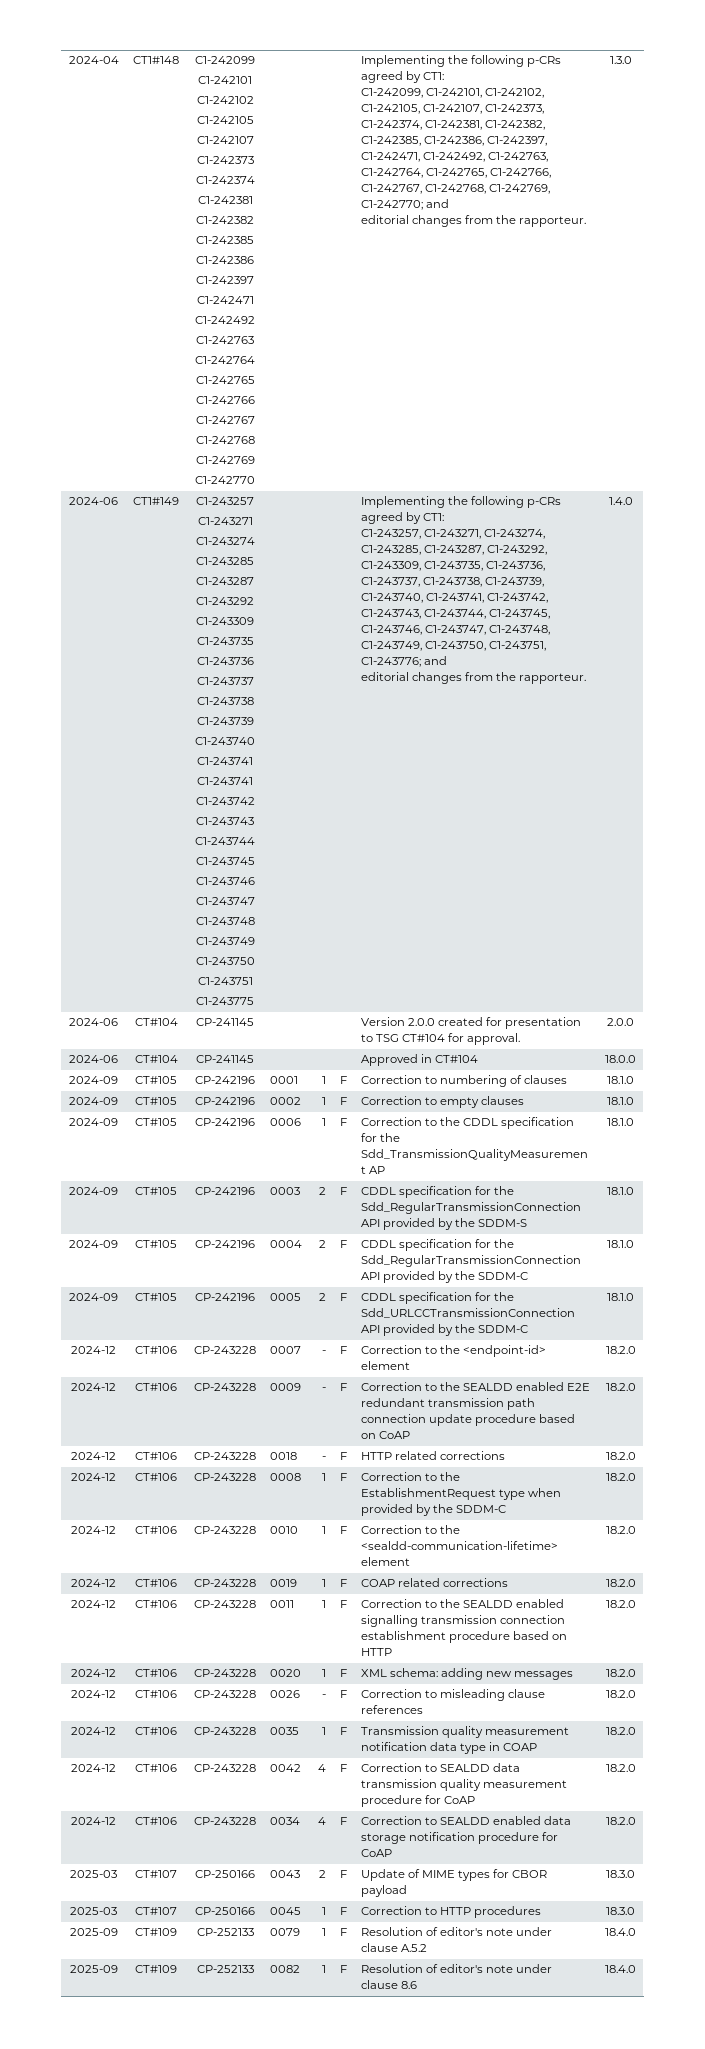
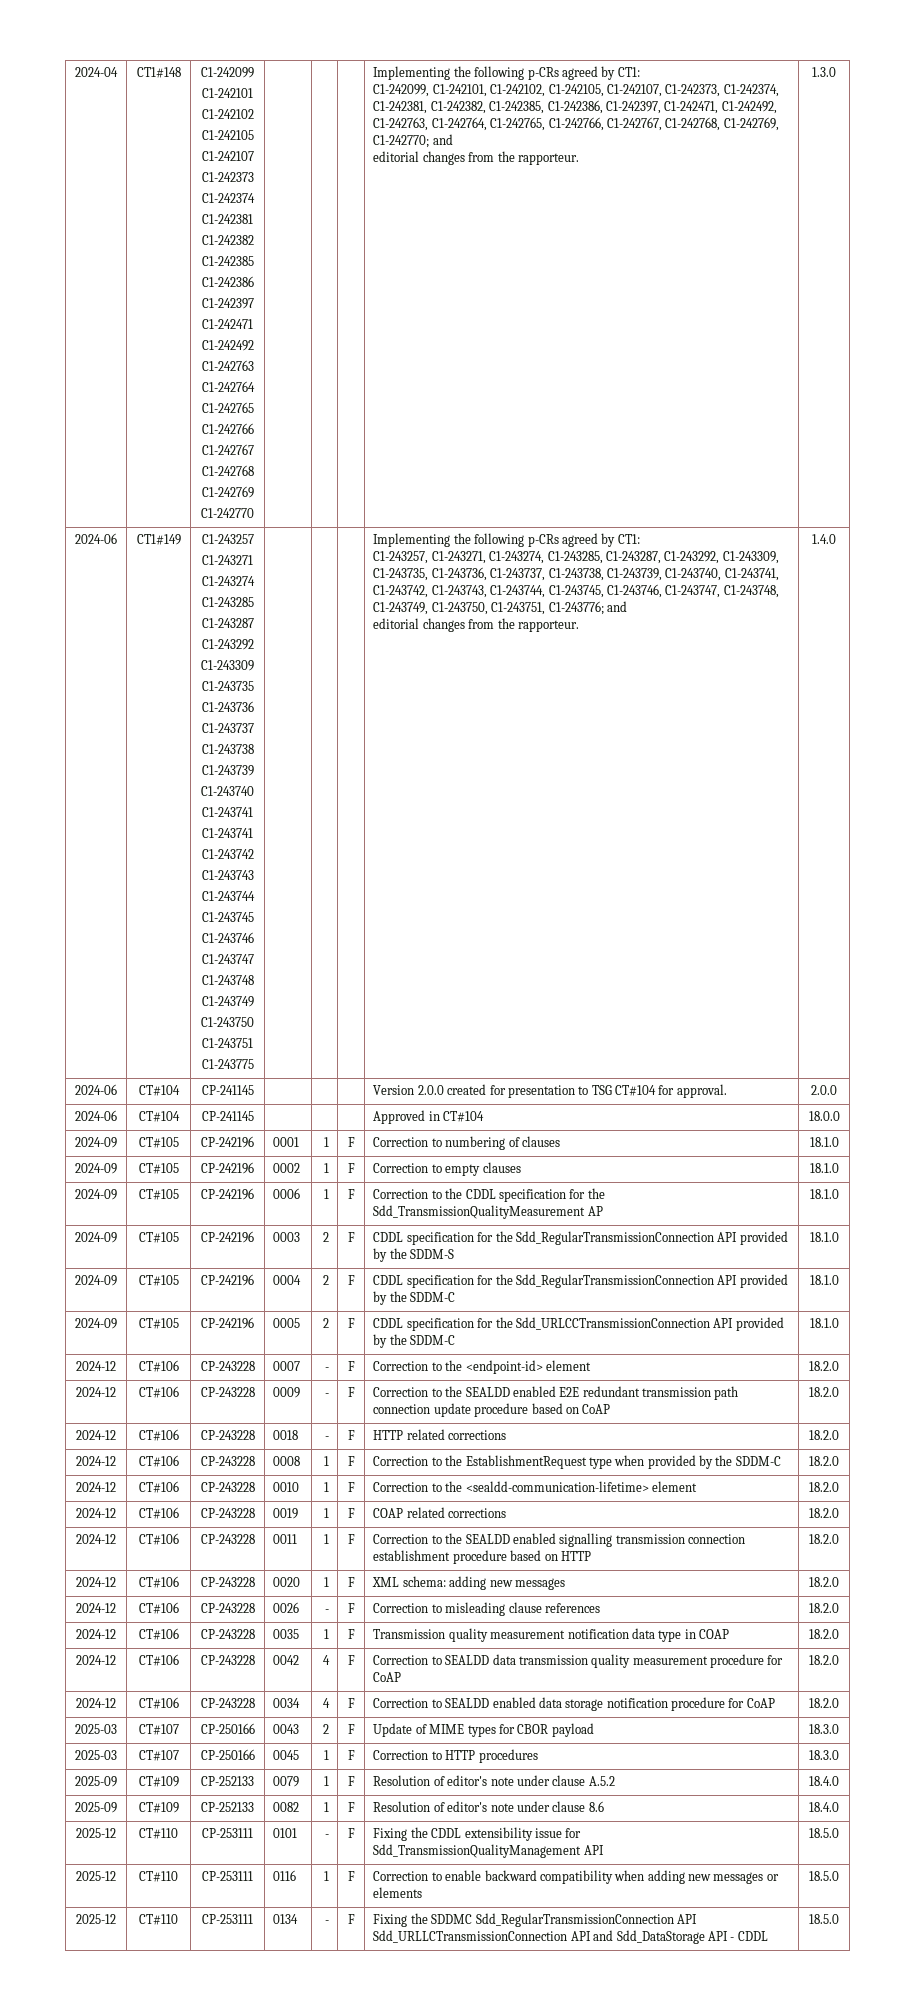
(636, 1969) none -> [76,1828,116,1838] [139,1828,178,1839] [202,1828,253,1838] [273,1828,298,1838] [324,1834,329,1838] [347,1828,355,1838] [373,1827,582,1841] [373,1844,604,1858] [809,1828,839,1838] [76,1871,116,1881] [139,1871,178,1882] [202,1871,253,1881] [273,1870,297,1881] [323,1871,329,1881] [347,1871,355,1881] [373,1870,779,1884] [373,1887,423,1898] [809,1871,839,1881] [76,1914,116,1924] [139,1914,178,1925] [202,1914,253,1924] [273,1914,299,1924] [324,1920,329,1924] [347,1914,355,1924] [373,1913,697,1927] [373,1930,768,1944] [809,1914,839,1924] // 2025-12 | CT#110 | CP-253111 | 0101 | - | F | Fixing the CDDL extensibility issue for Sdd_TransmissionQualityManagement API | 18.5.0 // 2025-12 | CT#110 | CP-253111 | 0116 | 1 | F | Correction to enable backward compatibility when adding new messages or elements | 18.5.0 // 2025-12 | CT#110 | CP-253111 | 0134 | - | F | Fixing the SDDMC Sdd_RegularTransmissionConnection API Sdd_URLLCTransmissionConnection API and Sdd_DataStorage API - CDDL | 18.5.0

